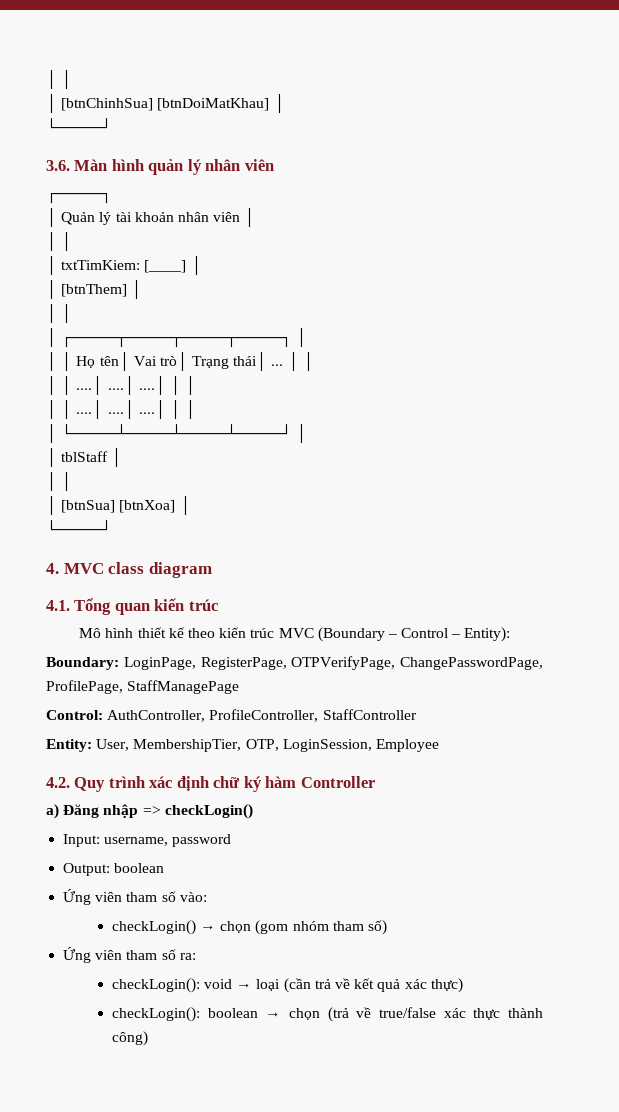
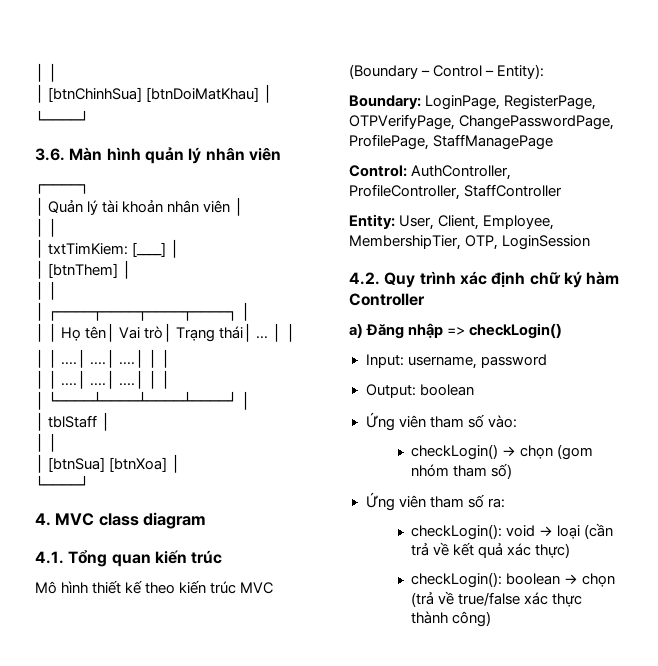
[133,739,439,752] MembershipTier, OTP, LoginSession, Employee -> [438,215,555,230] [349,235,591,250] Client, Employee, MembershipTier, OTP, LoginSession

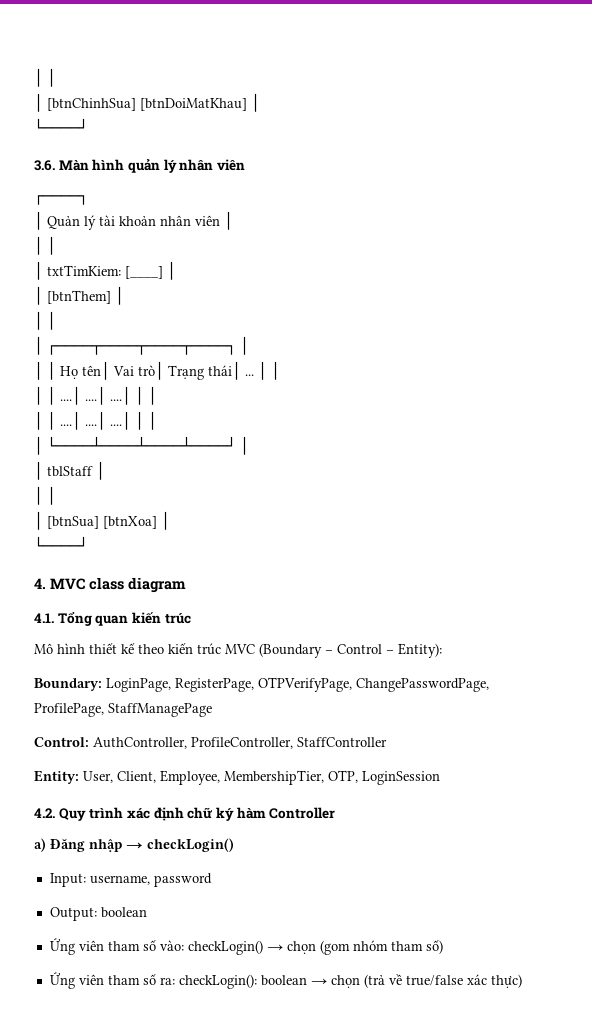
[447,327,466,335] => -> [126,842,143,849] →
(517, 421) // -> (184, 945) none
[411,523,614,540] [411,542,571,558] // checkLogin(): void → loại (cần trả về kết quả xác thực) // -> (175, 981) none
[552,593,583,607] [411,611,492,627] thực thành công) -> [490,974,522,988] thực)

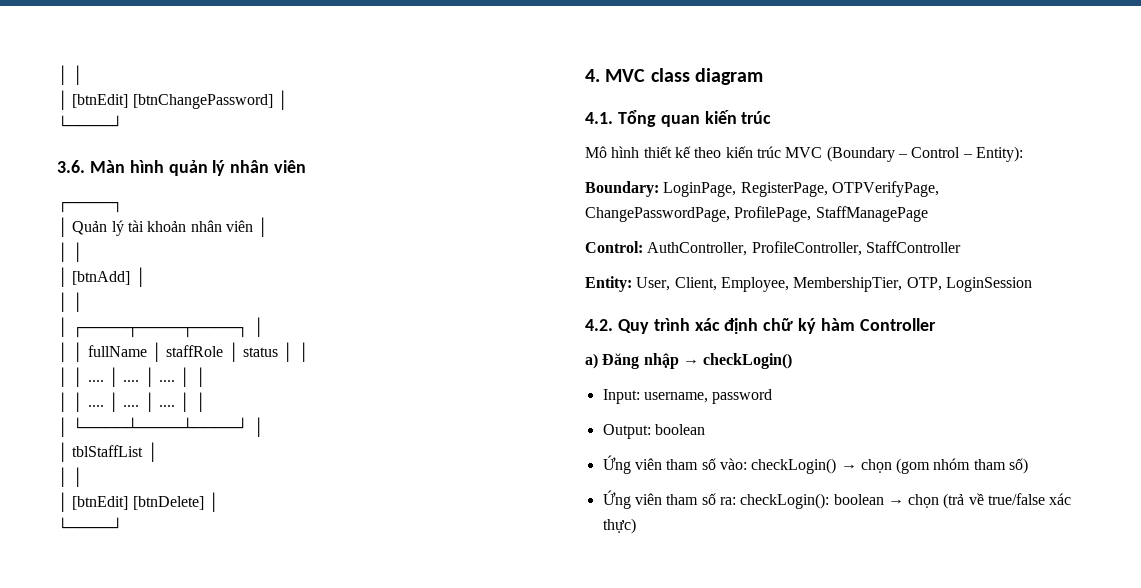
[34,68,56,87] [34,93,247,112] │ │ // │ [btnChinhSua] [btnDoiMatKhau] -> [57,65,84,85] [57,90,273,110] │ │ // │ [btnEdit] [btnChangePassword]
[47,261,176,280] [34,286,124,305] [34,311,56,330] [34,336,249,355] [34,361,280,380] [34,386,157,405] [34,411,157,430] [34,436,249,455] [34,461,105,480] [34,486,56,505] [34,511,157,530] txtTimKiem: [____] │ // │ [btnThem] │ // │ │ // │ ┌────┬────┬────┬────┐ │ // │ │ Họ tên│ Vai trò│ Trạng thái│ ... │ │ // │ │ ....│ ....│ ....│ │ │ // │ │ ....│ ....│ ....│ │ │ // │ └────┴────┴────┴────┘ │ // │ tblStaff │ // │ │ // │ [btnSua] [btnXoa] -> [72,267,146,287] [57,292,84,312] [57,317,264,338] [57,342,309,362] [57,367,206,387] [57,392,206,412] [57,417,264,437] [57,442,158,462] [57,467,84,487] [57,492,204,512] [btnAdd] │ // │ │ // │ ┌────┬────┬────┐ │ // │ │ fullName │ staffRole │ status │ │ // │ │ .... │ .... │ .... │ │ // │ │ .... │ .... │ .... │ │ // │ └────┴────┴────┘ │ // │ tblStaffList │ // │ │ // │ [btnEdit] [btnDelete]

